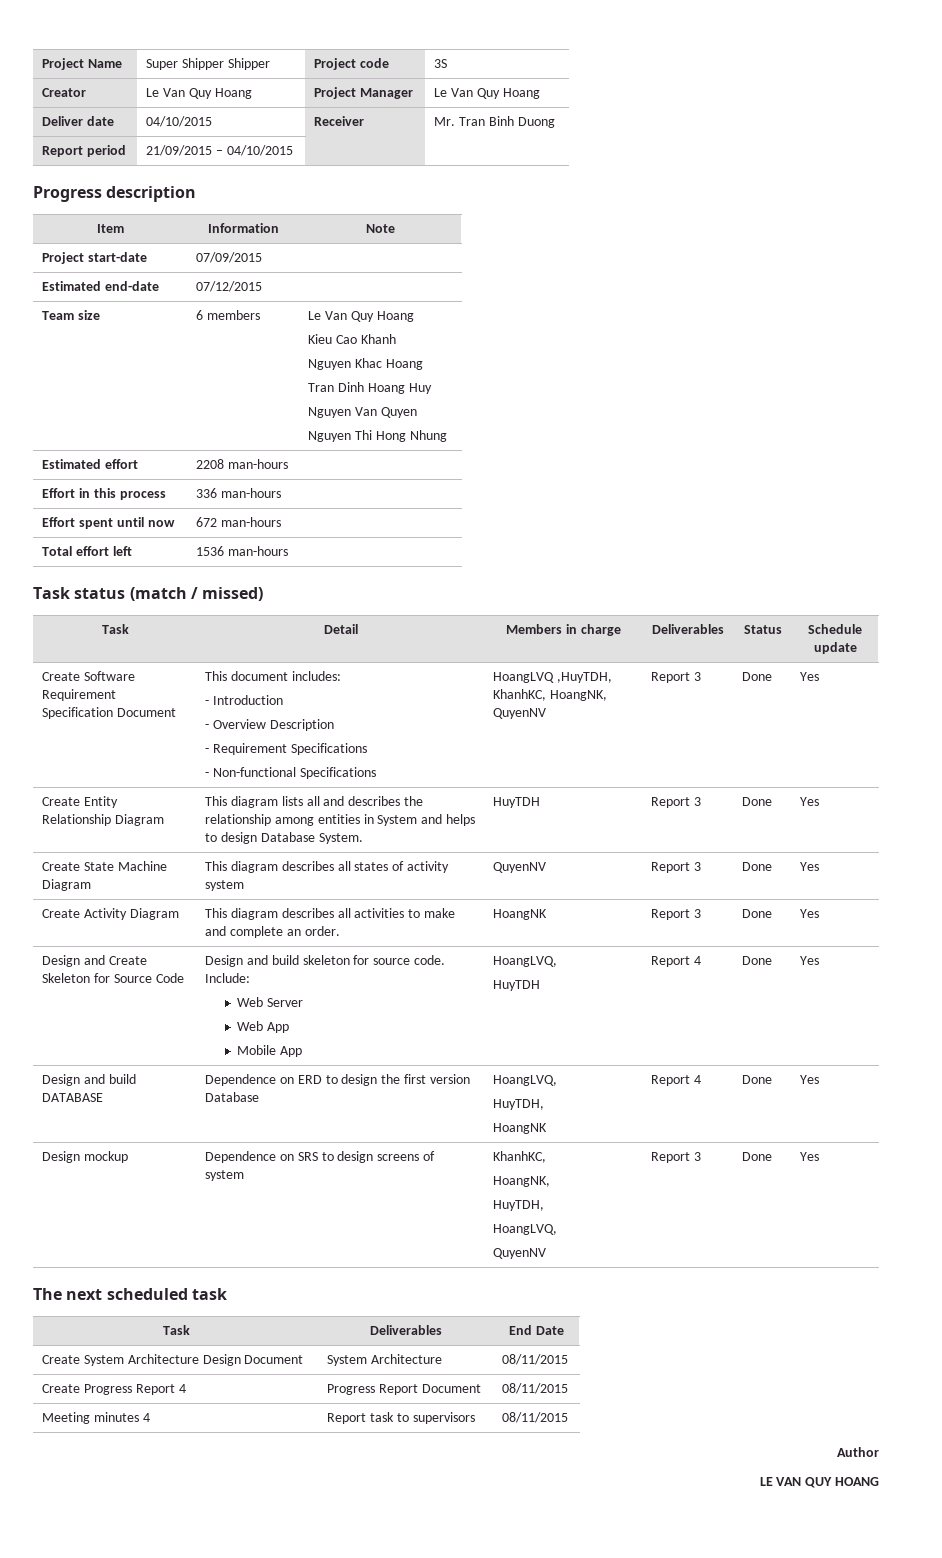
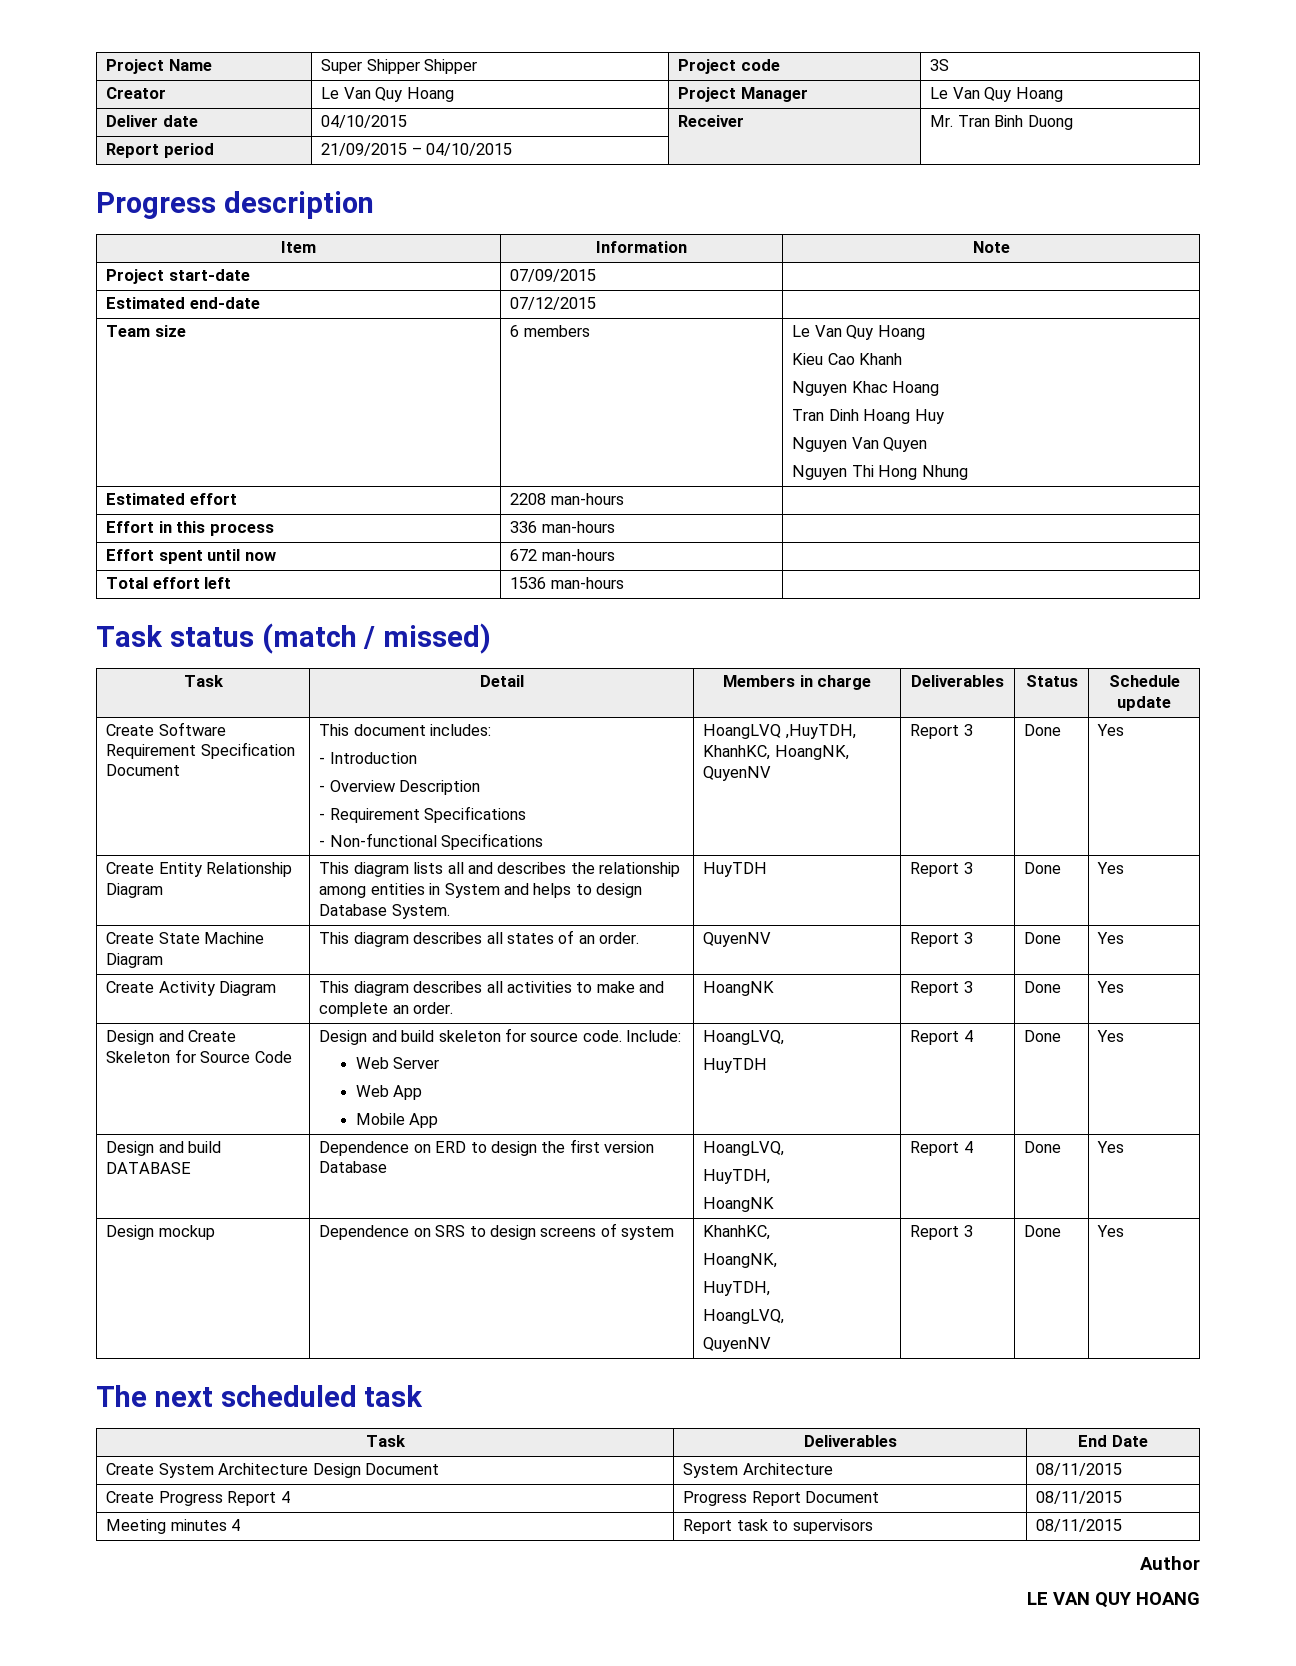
[406,861,449,873] [205,880,245,891] activity system -> [578,932,640,944] an order.

